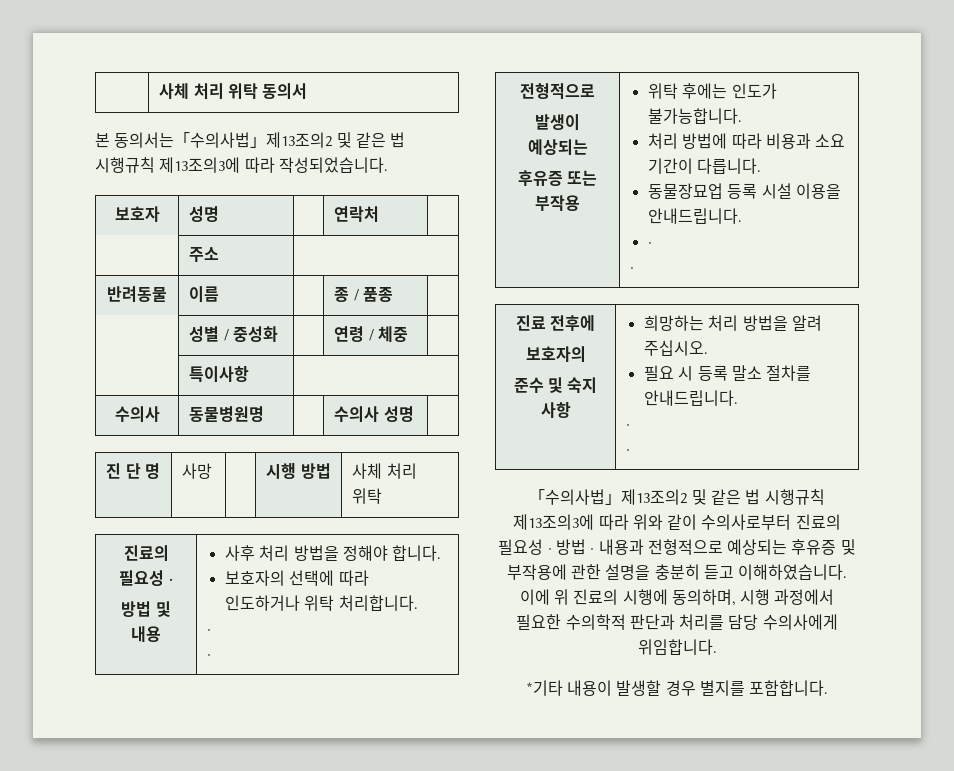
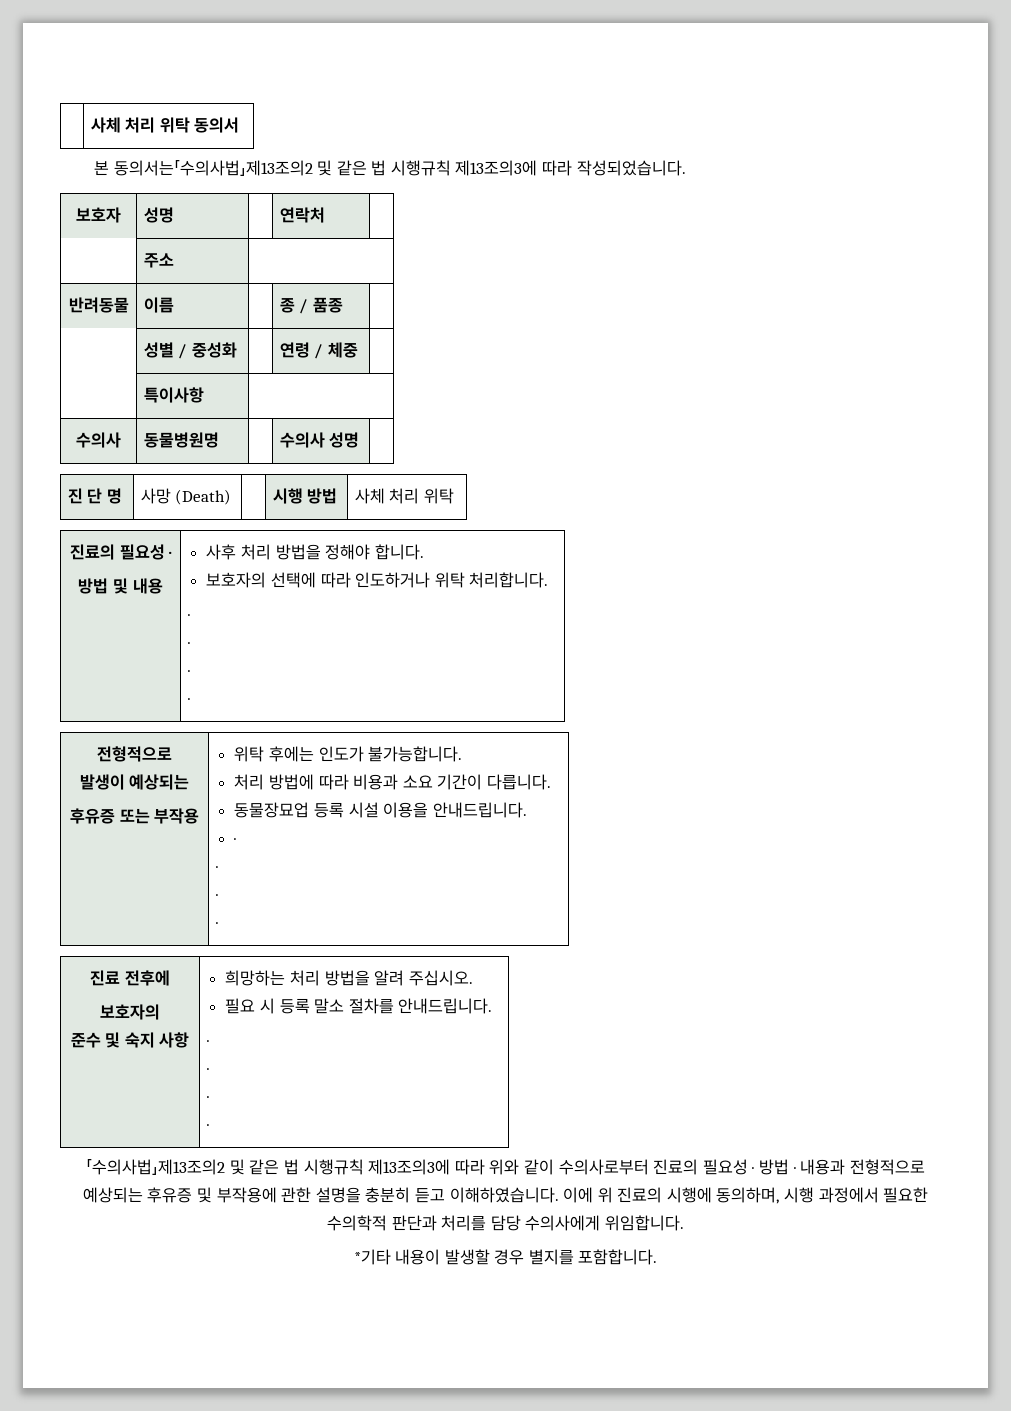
(213, 471) none -> [175,489,232,505] (Death)
(212, 656) none -> [187,670,190,676] [187,698,190,704] // · // ·
(635, 269) none -> [215,894,218,900] [215,922,218,928] // · // ·
(631, 451) none -> [206,1096,209,1102] [206,1124,209,1130] // · // ·

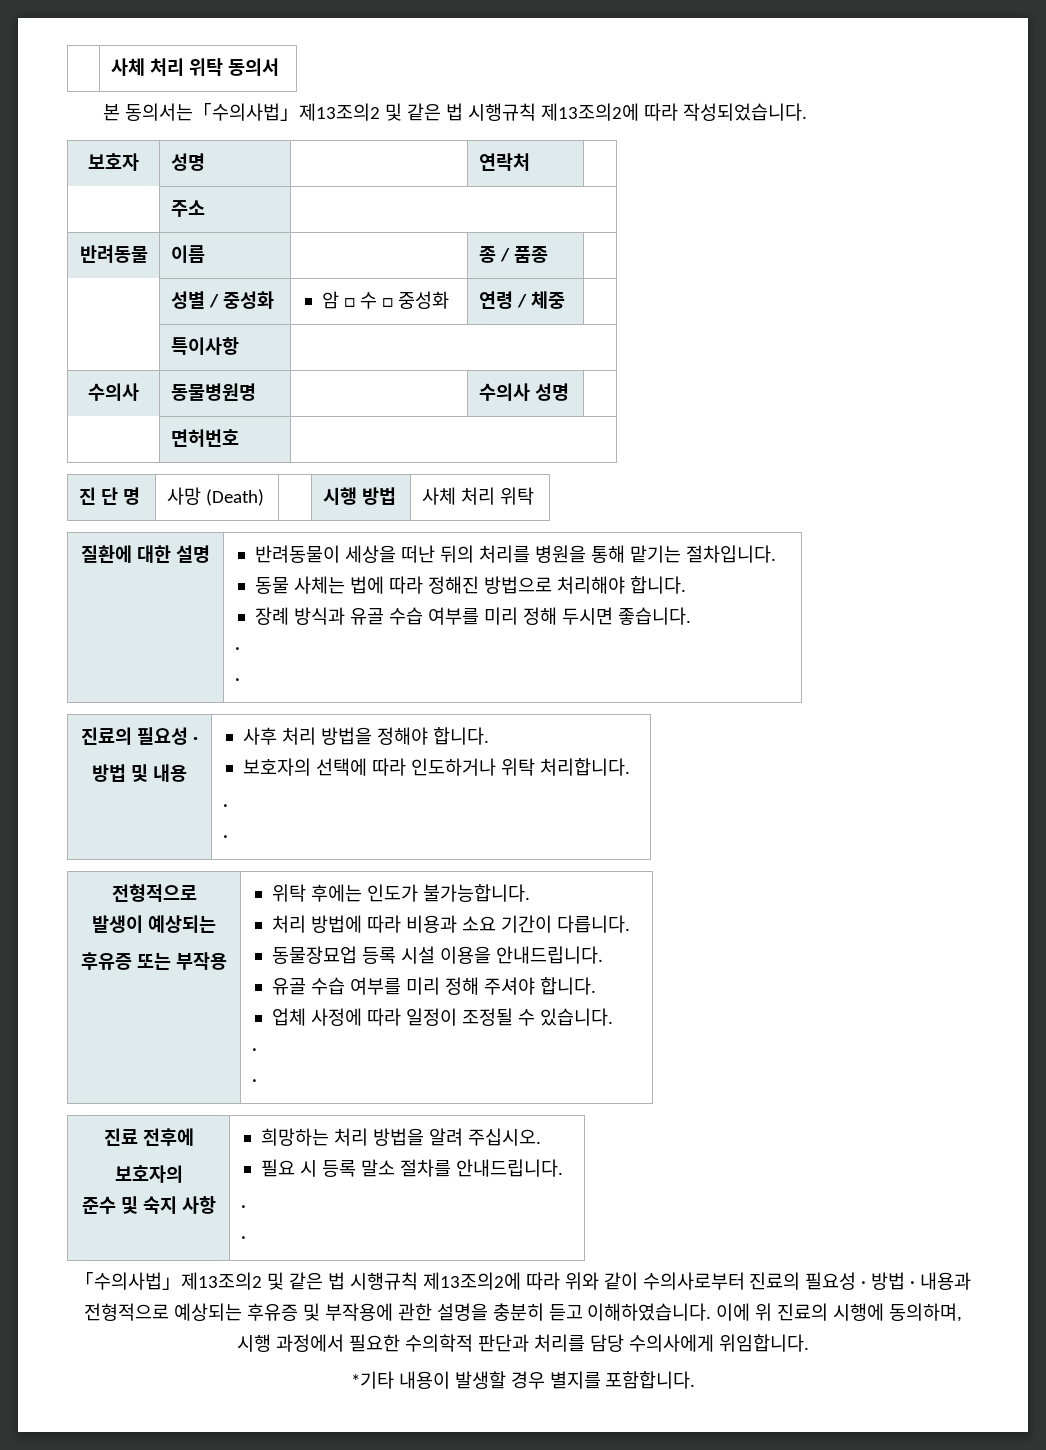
[455,160,538,176] 제13조의3에 -> [540,103,639,121] 제13조의2에
(237, 350) none -> [322,291,450,309] 암 □ 수 □ 중성화
(360, 440) none -> [170,429,239,447] // | 면허번호 |
(454, 496) none -> [81,545,210,563] [255,545,777,563] [255,576,687,594] [255,607,692,625] [234,647,240,654] [234,678,240,685] // 질환에 대한 설명 | 반려동물이 세상을 떠난 뒤의 처리를 병원을 통해 맡기는 절차입니다. // 동물 사체는 법에 따라 정해진 방법으로 처리해야 합니다. // 장례 방식과 유골 수습 여부를 미리 정해 두시면 좋습니다. // · // ·
[187,670,190,676] [187,698,190,704] // · // · -> (228, 838) none
[234,838,237,844] [215,866,218,872] · // · -> [272,977,597,995] [272,1008,614,1026] 유골 수습 여부를 미리 정해 주셔야 합니다. // 업체 사정에 따라 일정이 조정될 수 있습니다.
[206,1096,209,1102] [206,1124,209,1130] [86,1159,451,1175] // · // · // 「수의사법」제13조의2 및 같은 법 시행규칙 제13조의3에 -> [74,1272,521,1290] // 「수의사법」제13조의2 및 같은 법 시행규칙 제13조의2에

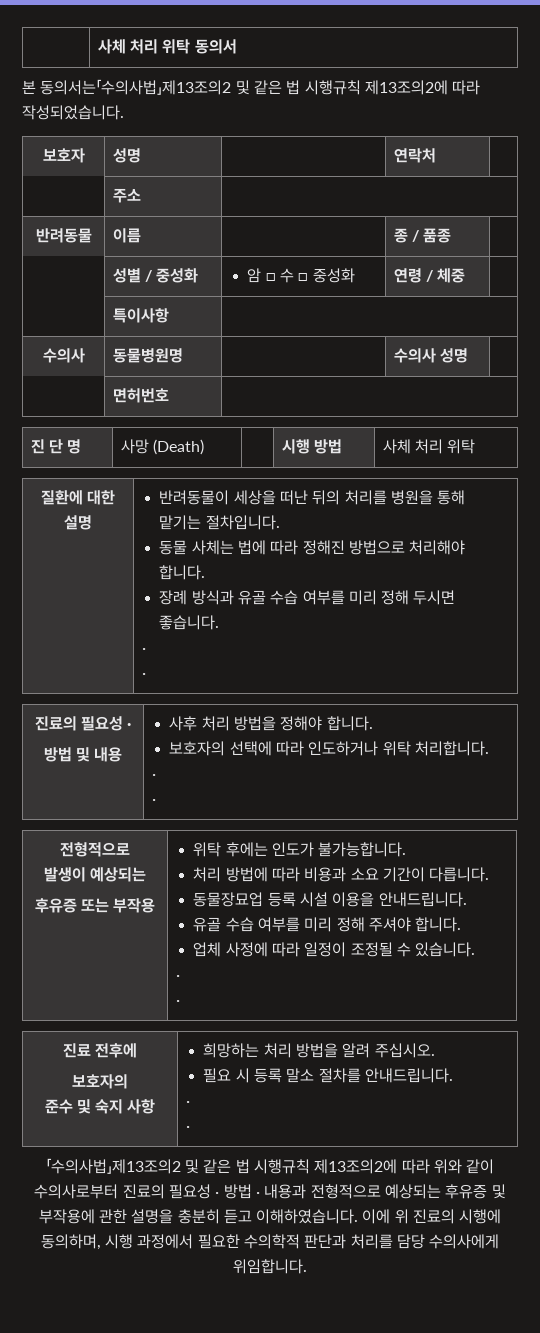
[350,1371,696,1389] // *기타 내용이 발생할 경우 별지를 포함합니다. -> (307, 1266) none

